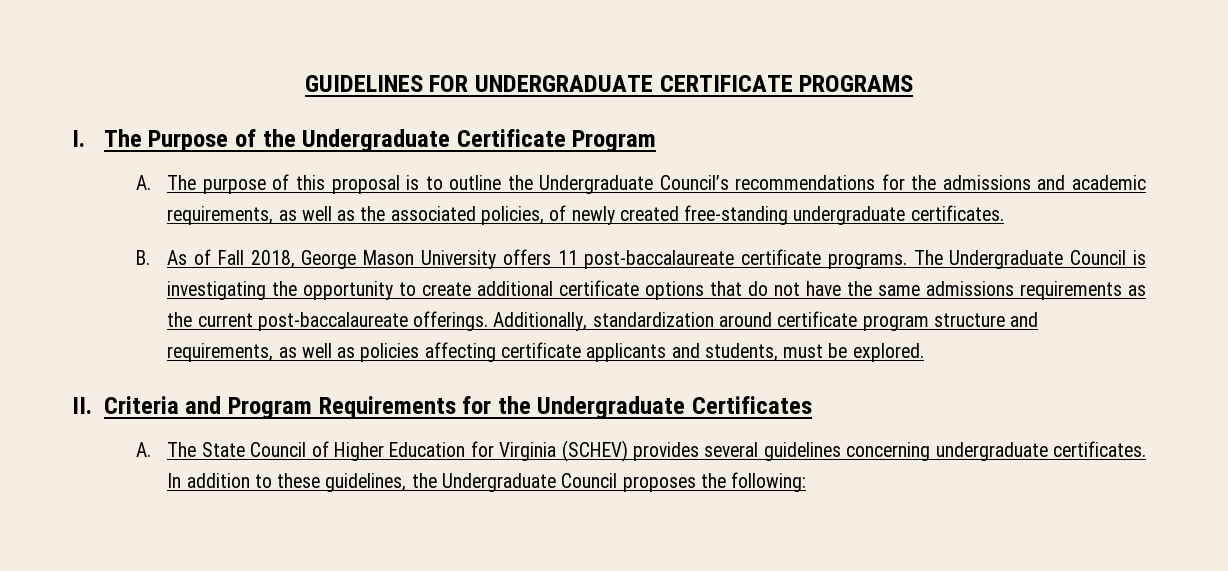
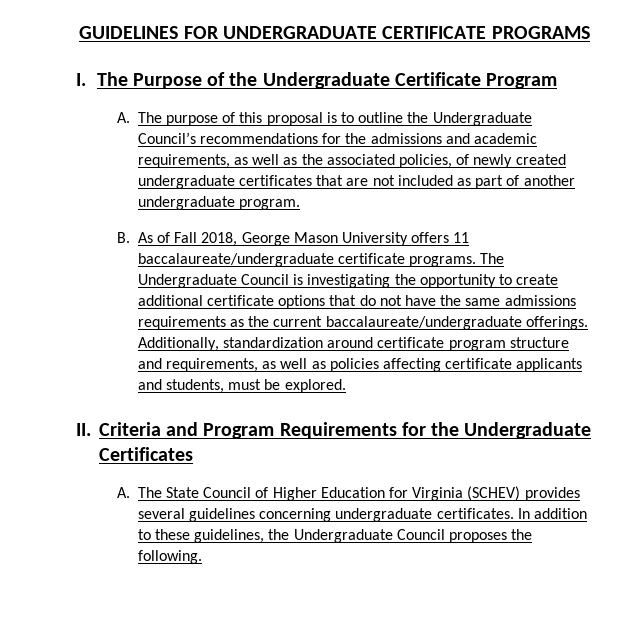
[684,205,1004,225] free-standing undergraduate certificates. -> [137,175,575,189] [137,196,301,210] undergraduate certificates that are not included as part of another undergraduate program.
[584,250,735,269] post-baccalaureate -> [137,253,334,267] baccalaureate/undergraduate
[257,312,408,331] post-baccalaureate -> [325,316,522,330] baccalaureate/undergraduate
[731,472,807,492] following: -> [137,550,202,564] following.

